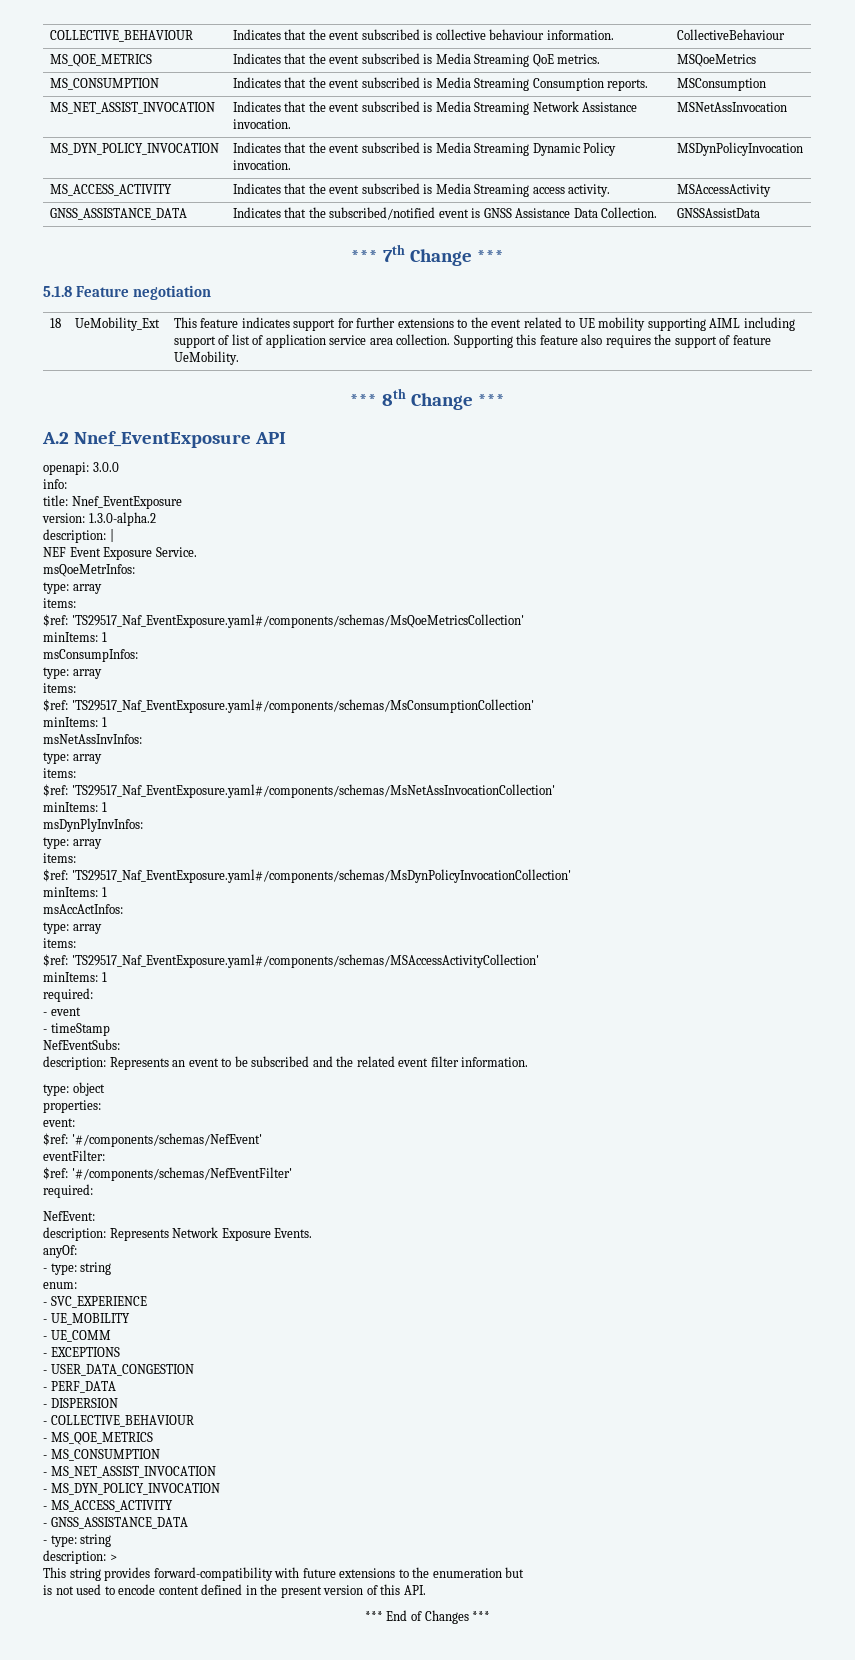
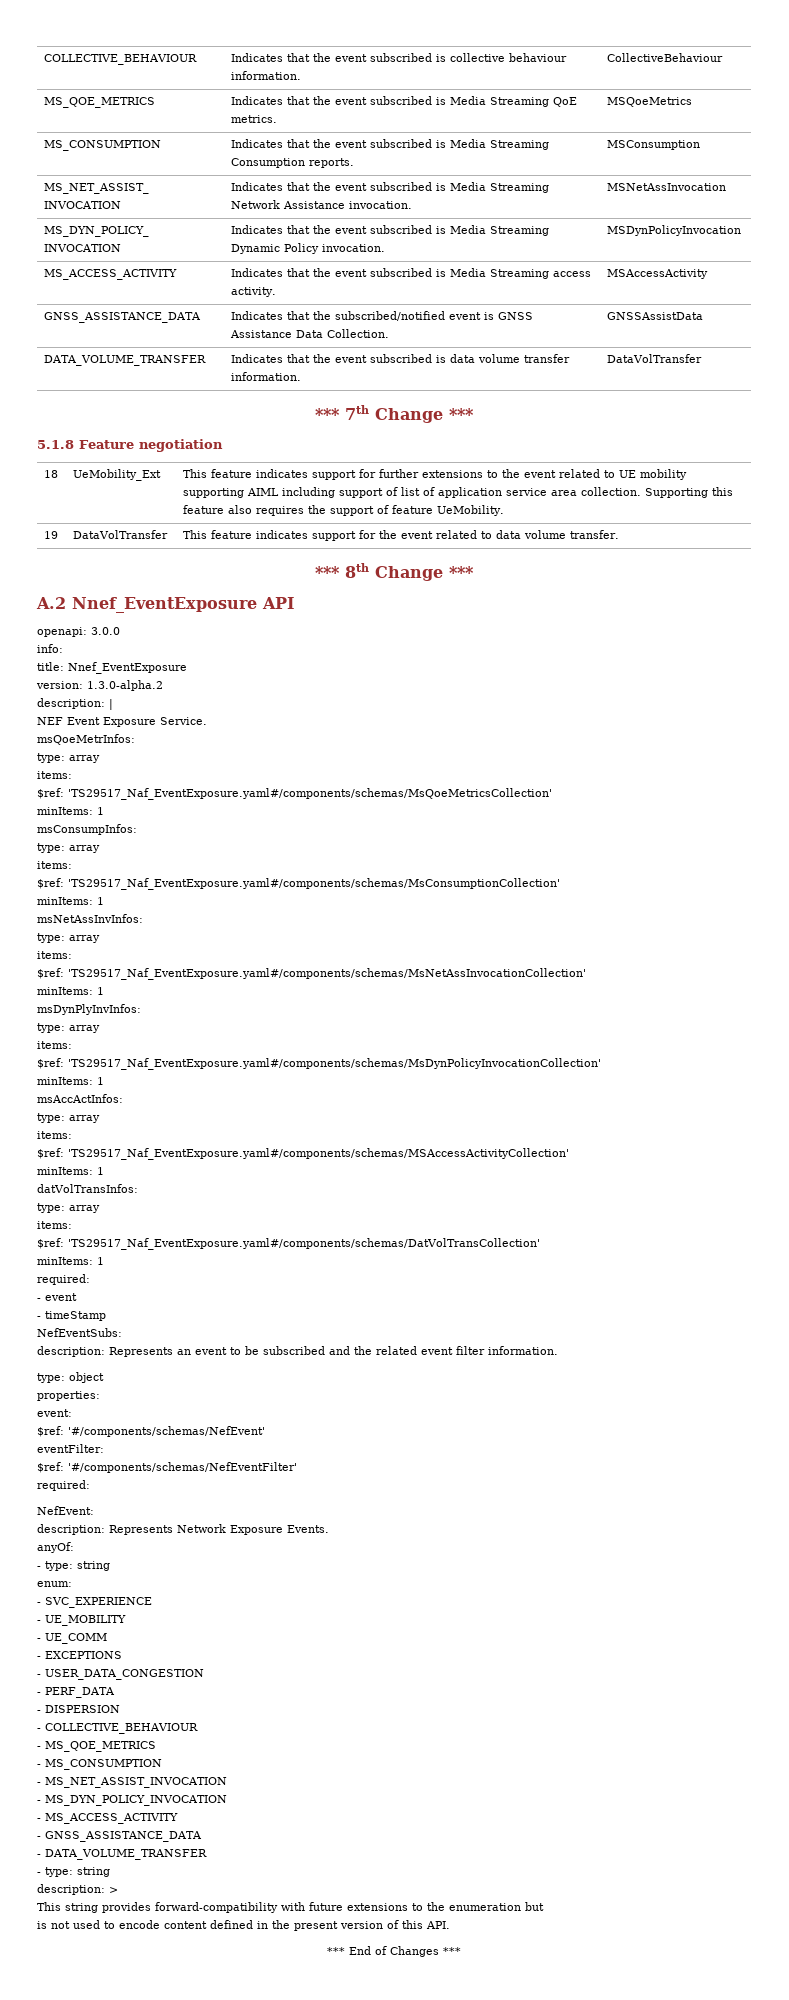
(760, 213) none -> [44,355,207,366] [231,354,571,363] [231,372,302,381] [607,354,703,363] // DATA_VOLUME_TRANSFER | Indicates that the event subscribed is data volume transfer information. | DataVolTransfer
(239, 358) none -> [44,531,59,539] [73,530,169,539] [183,530,620,541] // 19 | DataVolTransfer | This feature indicates support for the event related to data volume transfer.
(107, 977) none -> [37,1184,138,1193] [37,1203,100,1213] [37,1221,72,1229] [37,1238,540,1250] [37,1257,104,1265] // datVolTransInfos: // type: array // items: // $ref: 'TS29517_Naf_EventExposure.yaml#/components/schemas/DatVolTransCollection' // minItems: 1
(188, 1523) none -> [37,1849,207,1860] // - DATA_VOLUME_TRANSFER

